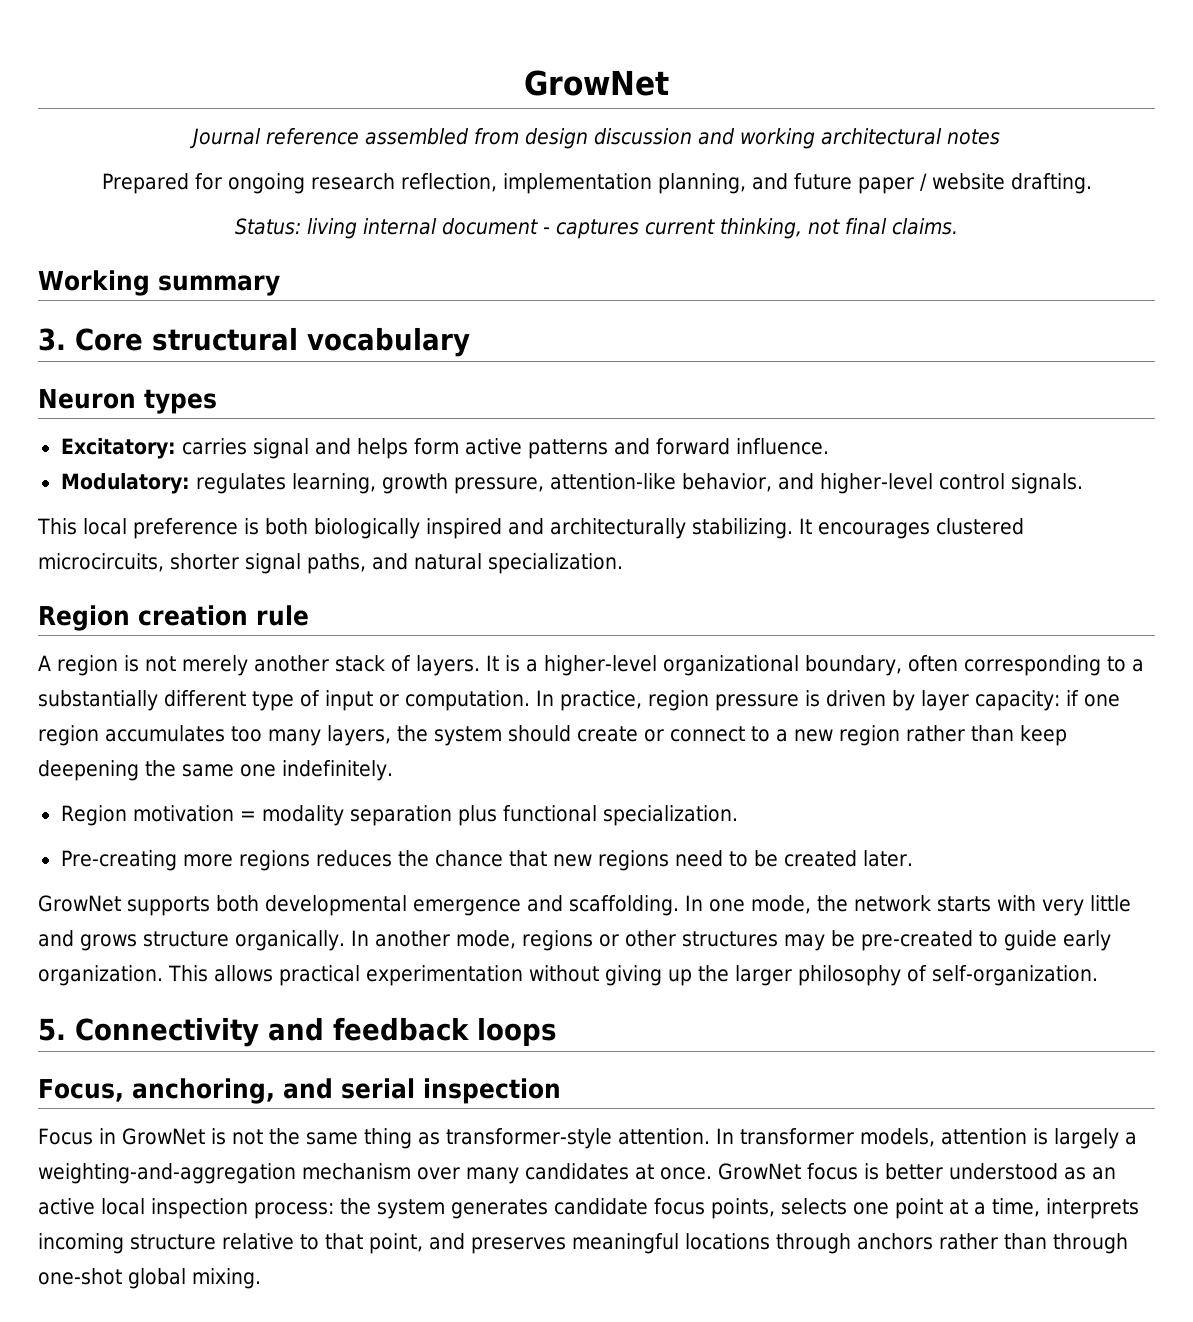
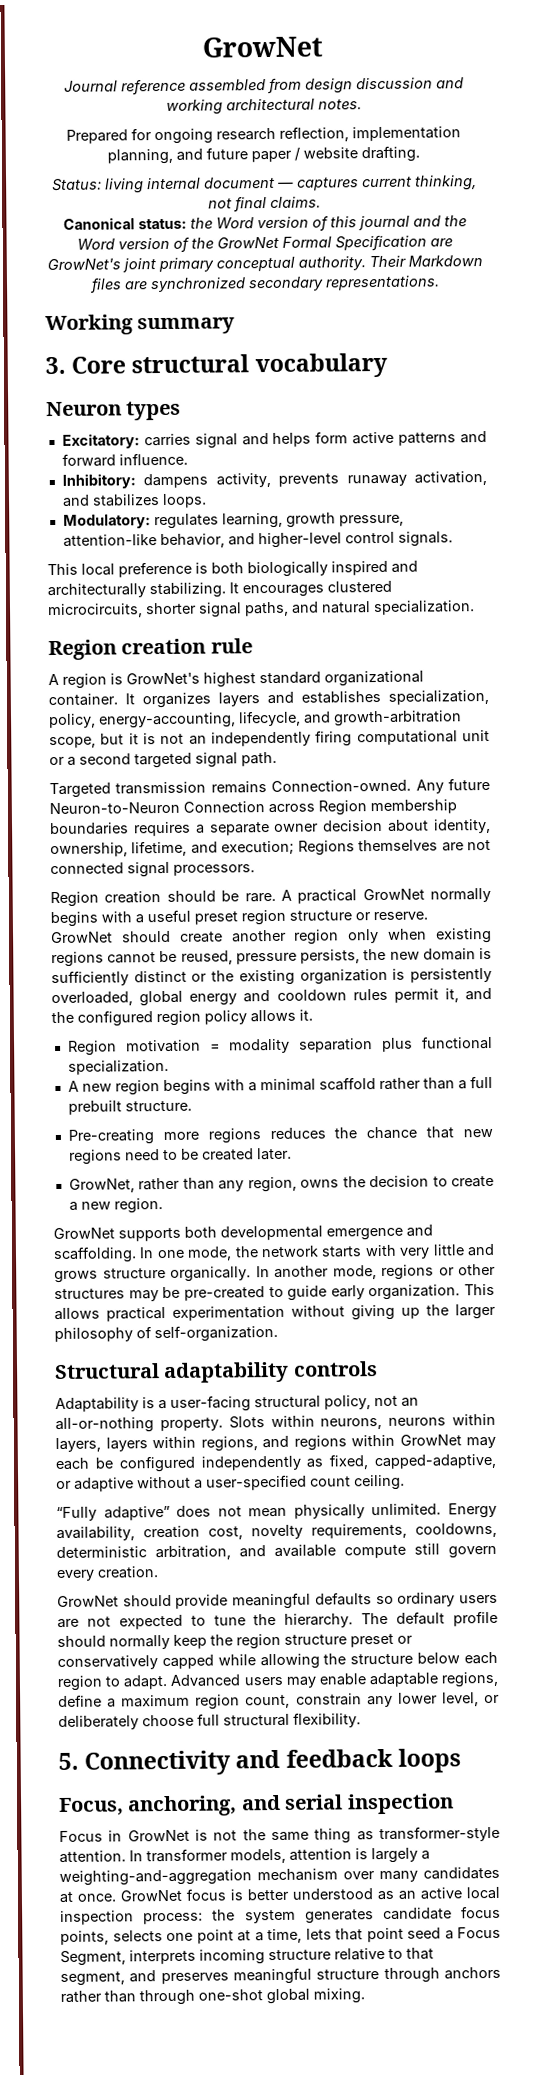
[947,129,1000,145] notes -> [317,99,362,110] notes.
[543,227,550,234] - -> [278,181,294,188] —
(958, 226) none -> [62,215,467,232] [76,234,453,253] [46,255,483,273] [88,275,440,294] // Canonical status: the Word version of this journal and the Word version of the GrowNet Formal Specification are GrowNet's joint primary conceptual authority. Their Markdown files are synchronized secondary representations.
(829, 446) none -> [61,470,488,489] [61,493,207,508] // Inhibitory: dampens activity, prevents runaway activation, and stabilizes loops.
[145,655,1144,676] [38,690,1120,711] [38,725,1067,746] [38,760,393,781] not merely another stack of layers. It is a higher-level organizational boundary, often corresponding to a substantially different type of input or computation. In practice, region pressure is driven by layer capacity: if one region accumulates too many layers, the system should create or connect to a new region rather than keep deepening the same one indefinitely. -> [126,670,424,688] [48,689,489,709] [48,710,462,729] [49,729,490,749] [49,751,277,769] [49,777,490,799] [49,799,457,816] [50,818,491,837] [50,839,491,858] [50,861,255,878] [50,887,491,908] [50,909,428,928] [51,927,492,945] [51,947,493,968] [51,967,493,987] [51,987,492,1007] [51,1009,313,1027] GrowNet's highest standard organizational container. It organizes layers and establishes specialization, policy, energy-accounting, lifecycle, and growth-arbitration scope, but it is not an independently firing computational unit or a second targeted signal path. // Targeted transmission remains Connection-owned. Any future Neuron-to-Neuron Connection across Region membership boundaries requires a separate owner decision about identity, ownership, lifetime, and execution; Regions themselves are not connected signal processors. // Region creation should be rare. A practical GrowNet normally begins with a useful preset region structure or reserve. GrowNet should create another region only when existing regions cannot be reused, pressure persists, the new domain is sufficiently distinct or the existing organization is persistently overloaded, global energy and cooldown rules permit it, and the configured region policy allows it.
(738, 815) none -> [67,1075,493,1096] [67,1100,192,1115] // A new region begins with a minimal scaffold rather than a full prebuilt structure.
(913, 858) none -> [68,1175,494,1193] [68,1198,163,1214] // GrowNet, rather than any region, owns the decision to create a new region.
(1098, 975) none -> [55,1361,378,1384] [55,1395,419,1413] [55,1413,496,1434] [55,1434,496,1453] [55,1453,496,1473] [56,1474,405,1492] [56,1502,497,1522] [56,1522,497,1542] [56,1543,497,1561] [56,1566,158,1582] [57,1592,498,1610] [57,1610,499,1630] [57,1633,413,1650] [57,1651,498,1671] [57,1671,499,1692] [58,1692,500,1710] [58,1712,361,1731] // Structural adaptability controls // Adaptability is a user-facing structural policy, not an all-or-nothing property. Slots within neurons, neurons within layers, layers within regions, and regions within GrowNet may each be configured independently as fixed, capped-adaptive, or adaptive without a user-specified count ceiling. // “Fully adaptive” does not mean physically unlimited. Energy availability, creation cost, novelty requirements, cooldowns, deterministic arbitration, and available compute still govern every creation. // GrowNet should provide meaningful defaults so ordinary users are not expected to tune the hierarchy. The default profile should normally keep the region structure preset or conservatively capped while allowing the structure below each region to adapt. Advanced users may enable adaptable regions, define a maximum region count, constrain any lower level, or deliberately choose full structural flexibility.
(1040, 1207) none -> [305,1926,501,1943] [60,1950,126,1966] lets that point seed a Focus Segment,
[369,1233,423,1254] point, -> [60,1971,125,1986] segment,
[685,1233,770,1250] locations -> [316,1969,380,1980] structure

